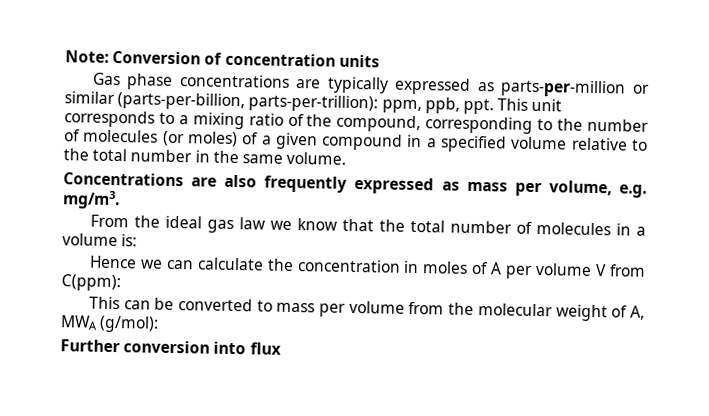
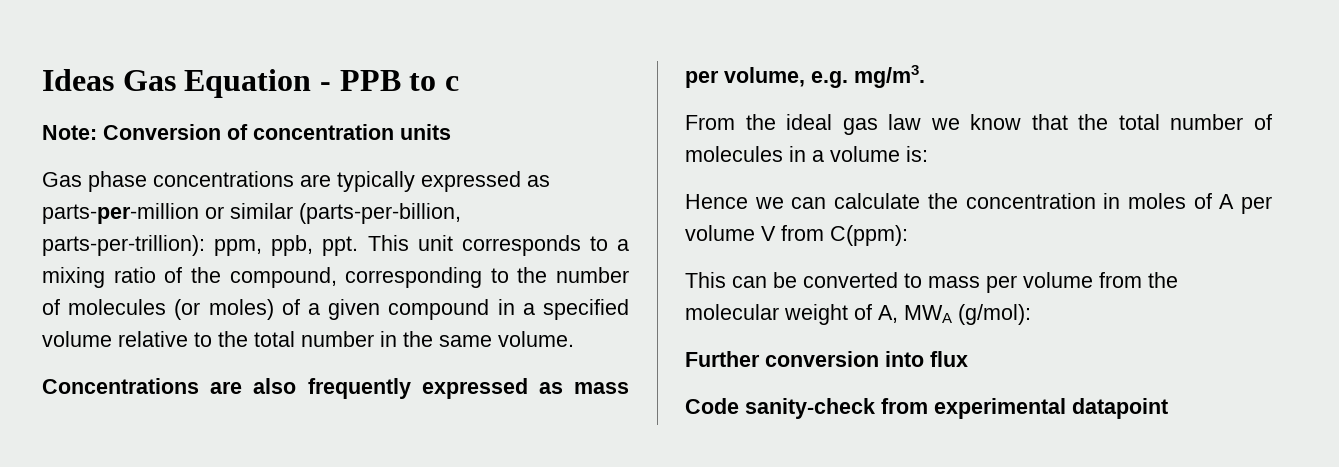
(65, 56) none -> [42,69,459,98] Ideas Gas Equation - PPB to c //
(281, 348) none -> [685,398,1168,419] // Code sanity-check from experimental datapoint

